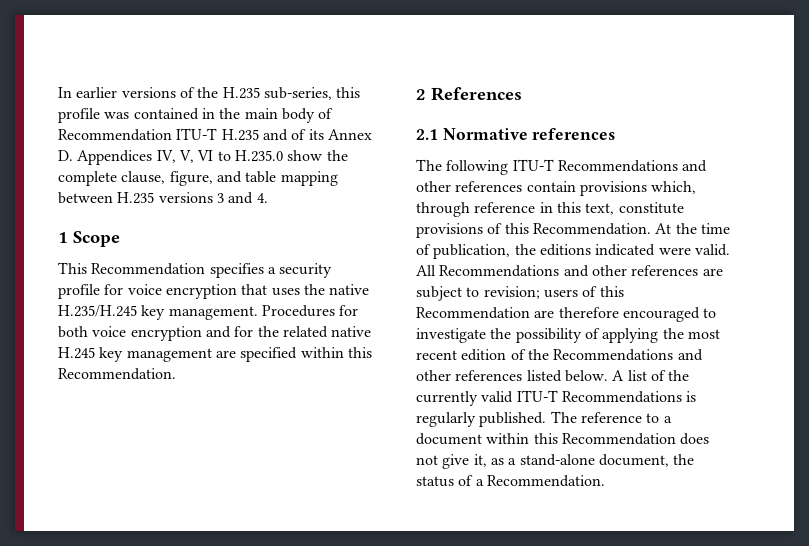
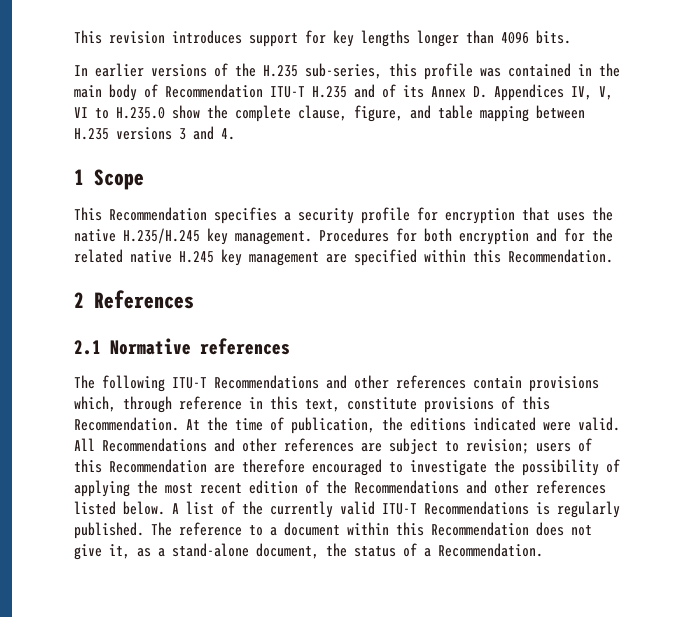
(58, 92) none -> [74,30,571,47] This revision introduces support for key lengths longer than 4096 bits. //
[127,284,162,295] voice -> (438, 214) none
[92,326,127,337] voice -> (452, 235) none

